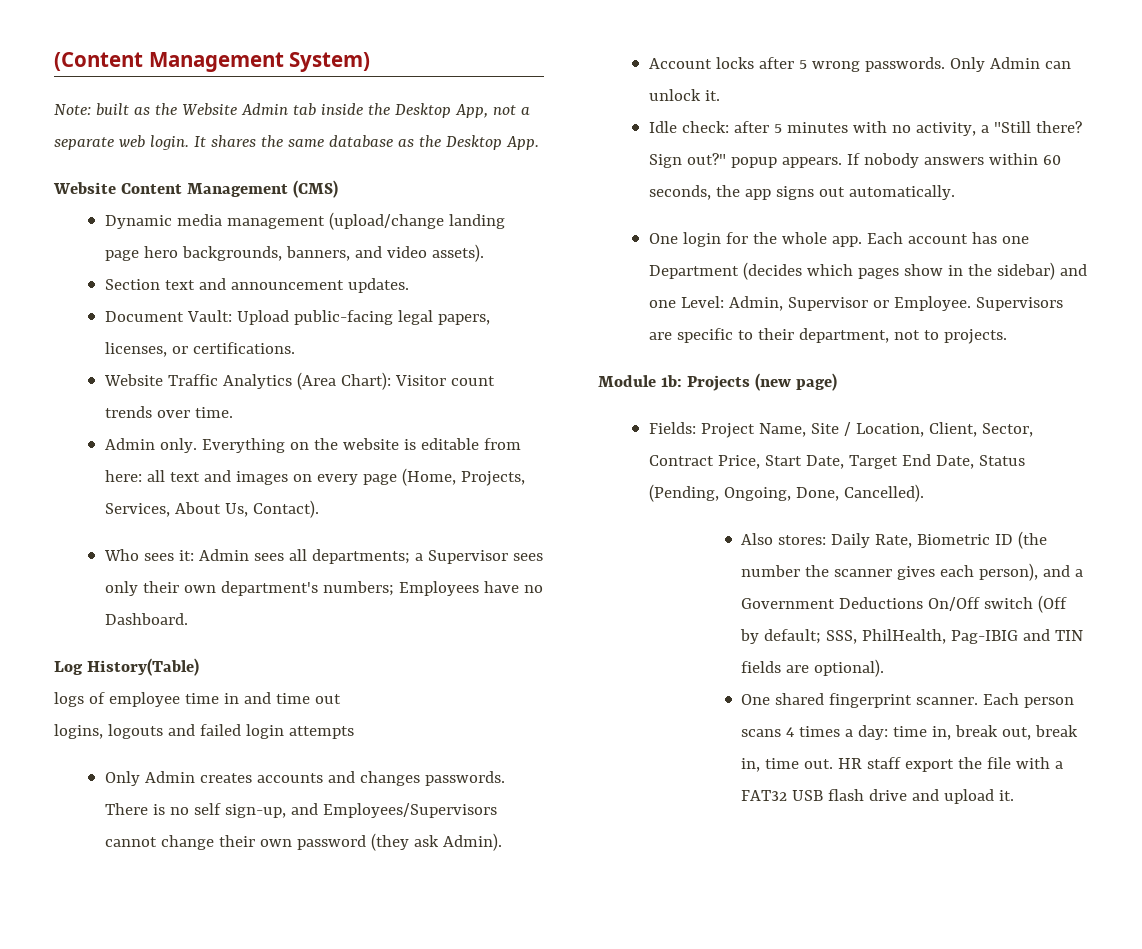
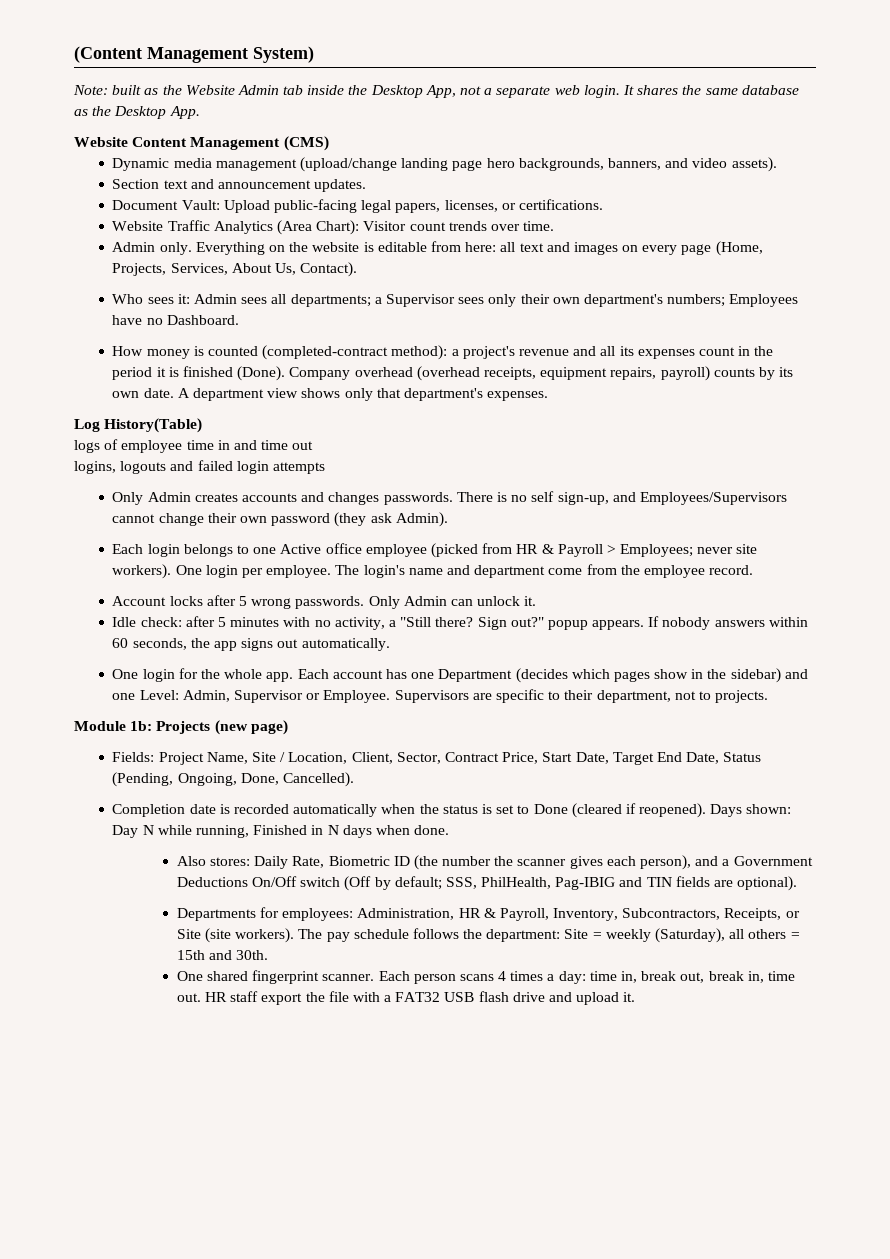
(189, 619) none -> [112,345,774,360] [112,366,794,381] [112,388,549,401] // How money is counted (completed-contract method): a project's revenue and all its expenses count in the period it is finished (Done). Company overhead (overhead receipts, equipment repairs, payroll) counts by its own date. A department view shows only that department's expenses.
(503, 842) none -> [112,543,758,558] [112,564,754,579] // Each login belongs to one Active office employee (picked from HR & Payroll > Employees; never site workers). One login per employee. The login's name and department come from the employee record.
(925, 493) none -> [112,803,792,818] [112,825,450,838] // Completion date is recorded automatically when the status is set to Done (cleared if reopened). Days shown: Day N while running, Finished in N days when done.
(885, 668) none -> [176,907,800,921] [176,928,800,943] [176,950,269,960] // Departments for employees: Administration, HR & Payroll, Inventory, Subcontractors, Receipts, or Site (site workers). The pay schedule follows the department: Site = weekly (Saturday), all others = 15th and 30th.

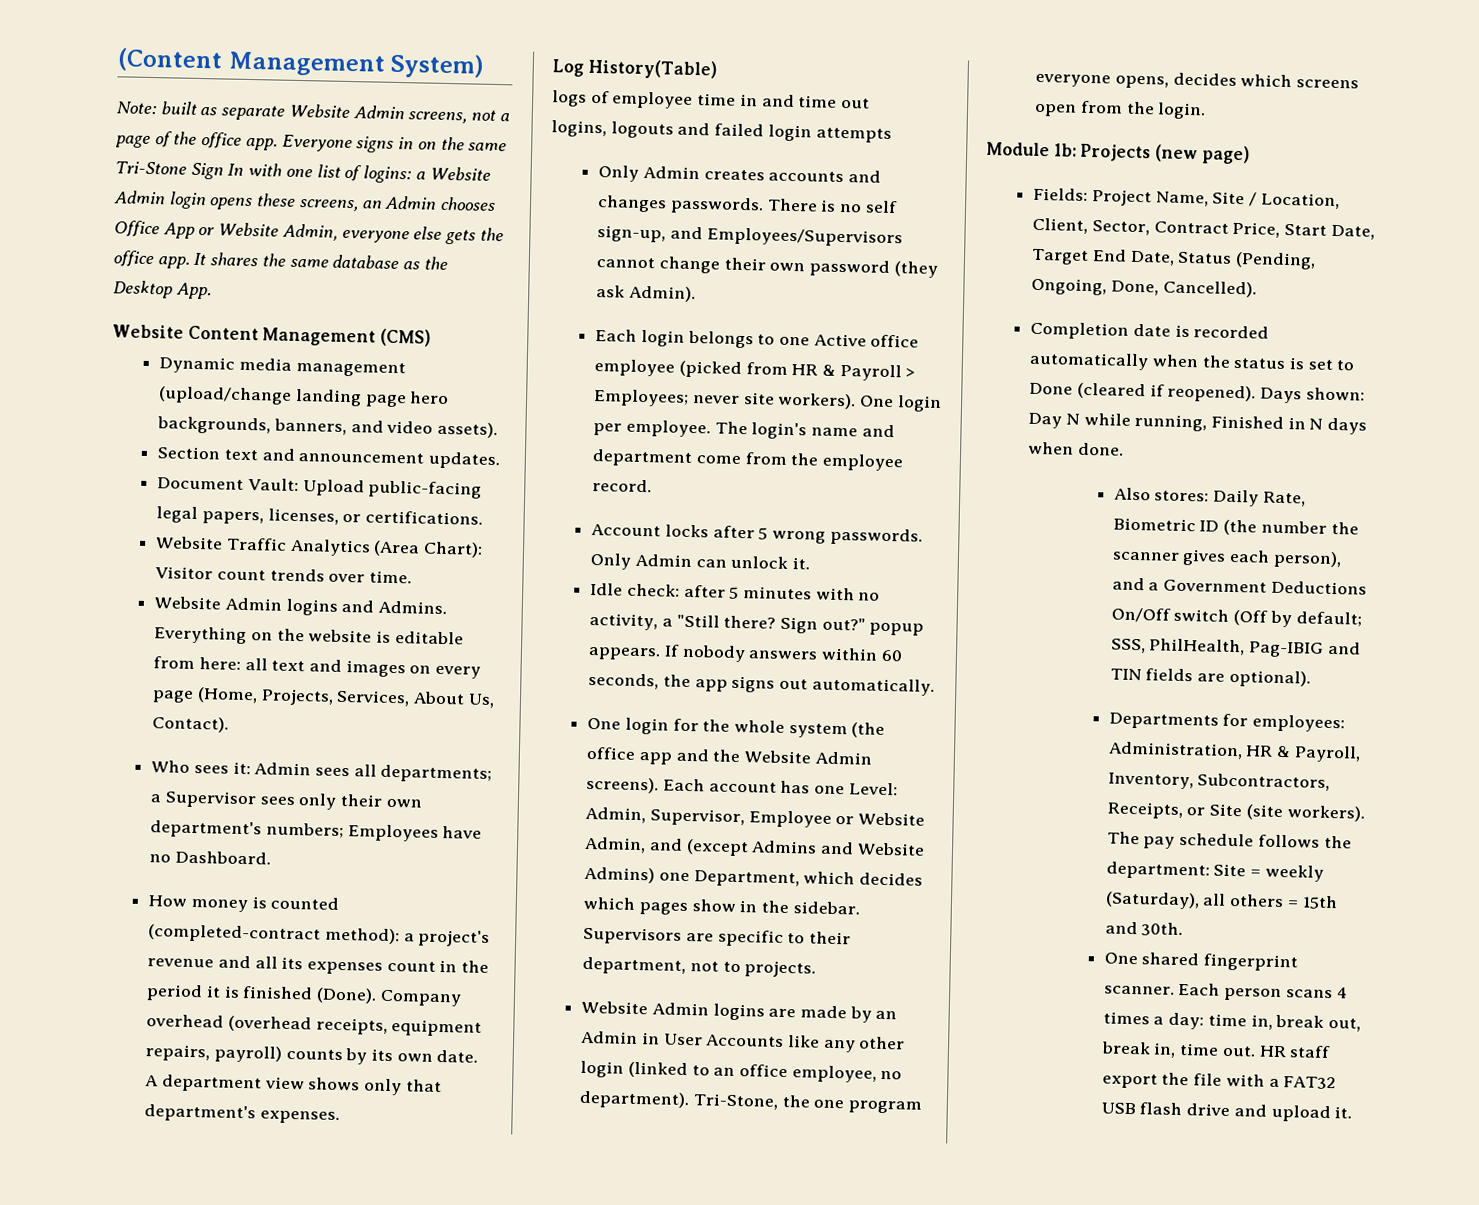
[162,85,620,98] the Website Admin tab inside the Desktop App, not a separate web login. -> [221,103,510,124] [115,131,508,153] [115,161,491,184] [113,190,497,212] [114,220,504,245] [113,250,190,269] separate Website Admin screens, not a page of the office app. Everyone signs in on the same Tri-Stone Sign In with one list of logins: a Website Admin login opens these screens, an Admin chooses Office App or Website Admin, everyone else gets the office app.
[112,242,192,255] Admin only. -> [154,596,447,616] Website Admin logins and Admins.
[266,668,568,683] app. Each account has one Department (decides -> [788,722,886,739] [586,746,872,765] [586,776,898,796] [585,806,925,828] [584,836,925,857] [584,866,923,888] system (the office app and the Website Admin screens). Each account has one Level: Admin, Supervisor, Employee or Website Admin, and (except Admins and Website Admins) one Department, which decides
[730,668,808,683] [112,690,391,703] sidebar) and one Level: Admin, Supervisor or Employee. -> [792,901,860,915] sidebar.
(769, 696) none -> [581,1000,898,1023] [581,1030,906,1053] [580,1060,903,1083] [579,1090,922,1114] [1035,72,1359,89] [1034,100,1207,120] // Website Admin logins are made by an Admin in User Accounts like any other login (linked to an office employee, no department). Tri-Stone, the one program everyone opens, decides which screens open from the login.

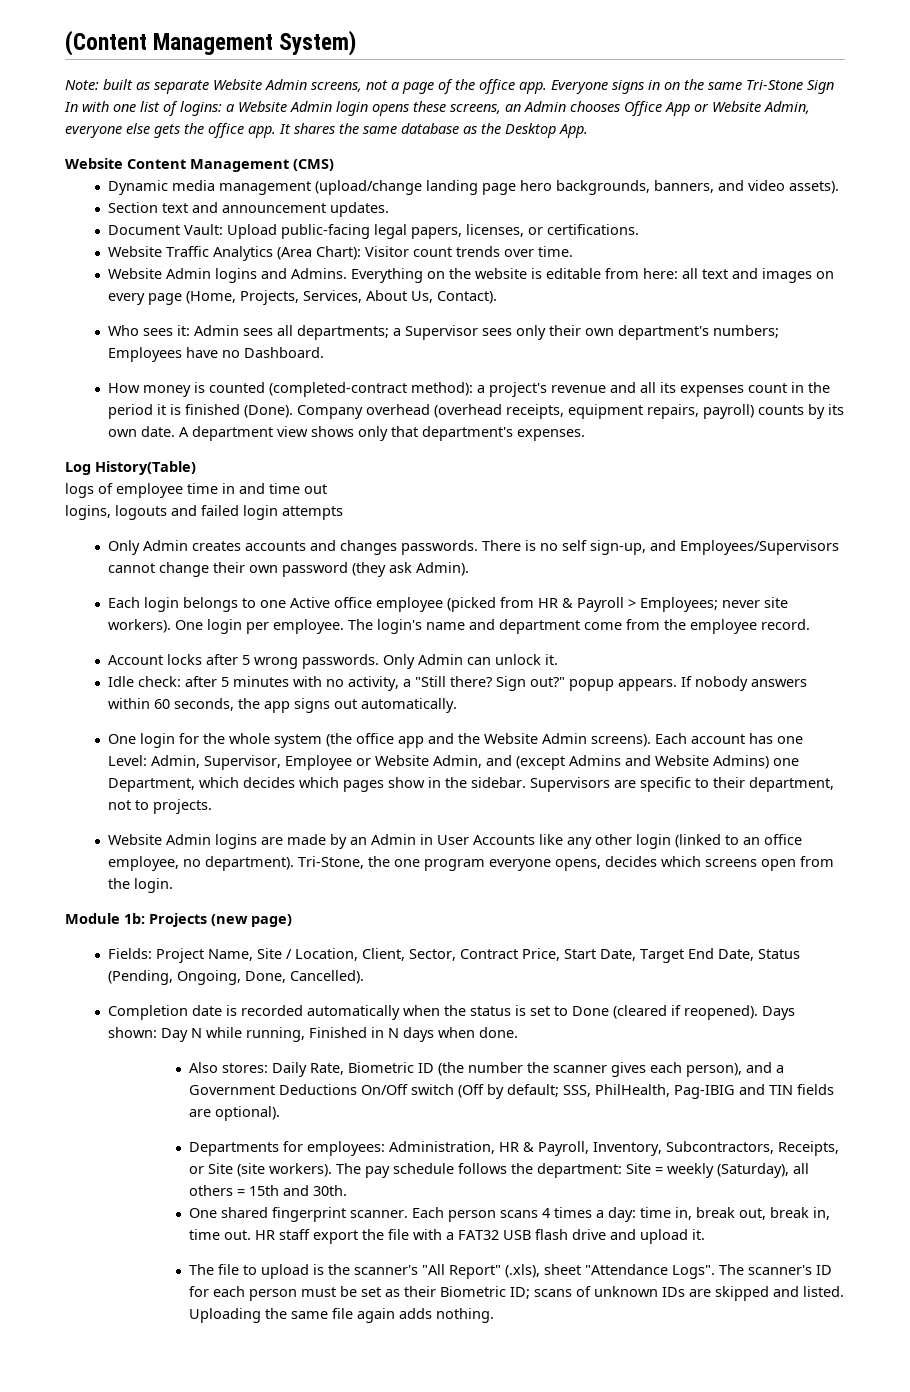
(1353, 1112) none -> [188,1264,832,1279] [188,1286,844,1301] [188,1308,494,1323] // The file to upload is the scanner's "All Report" (.xls), sheet "Attendance Logs". The scanner's ID for each person must be set as their Biometric ID; scans of unknown IDs are skipped and listed. Uploading the same file again adds nothing.

